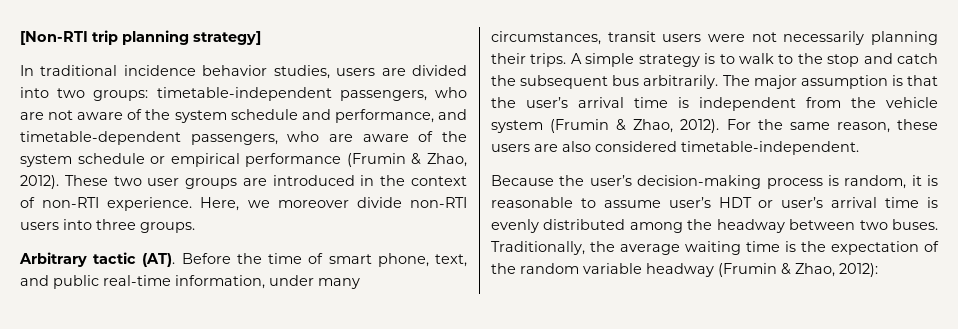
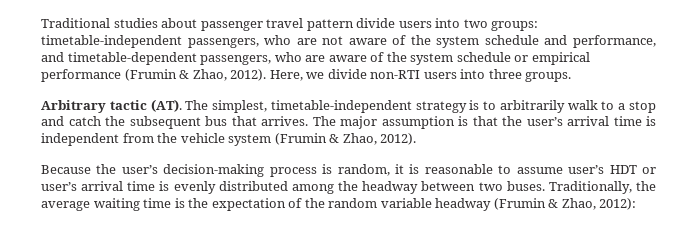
[20,30,261,45] [20,65,467,79] [Non-RTI trip planning strategy] // In traditional incidence behavior studies, users are divided -> [41,18,432,31] Traditional studies about passenger travel pattern divide users
[64,175,467,189] [20,197,193,211] These two user groups are introduced in the context of non-RTI experience. -> (267, 75) none
[277,200,349,208] moreover -> (325, 75) none
[181,253,468,267] [20,275,360,289] [491,31,938,45] [491,53,635,67] Before the time of smart phone, text, and public real-time information, under many circumstances, transit users were not necessarily planning their trips. A simple -> [185,100,412,113] The simplest, timetable-independent
(735, 59) none -> [499,100,565,113] arbitrarily
[797,53,823,64] the -> [618,103,626,110] a
[643,75,719,89] arbitrarily. -> [231,116,308,126] that arrives.
[726,119,938,133] [491,141,859,155] For the same reason, these users are also considered timetable-independent. -> (417, 139) none

